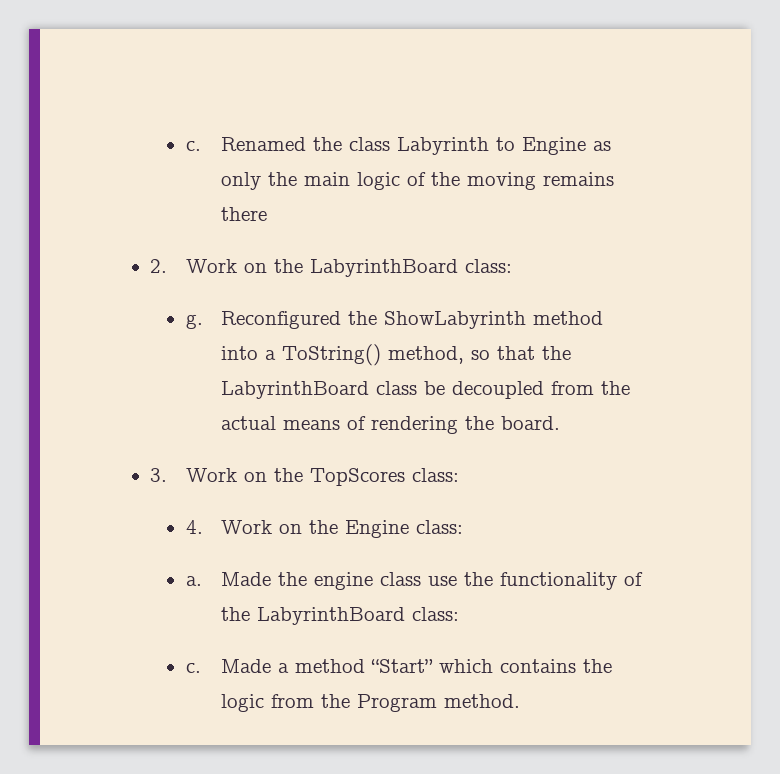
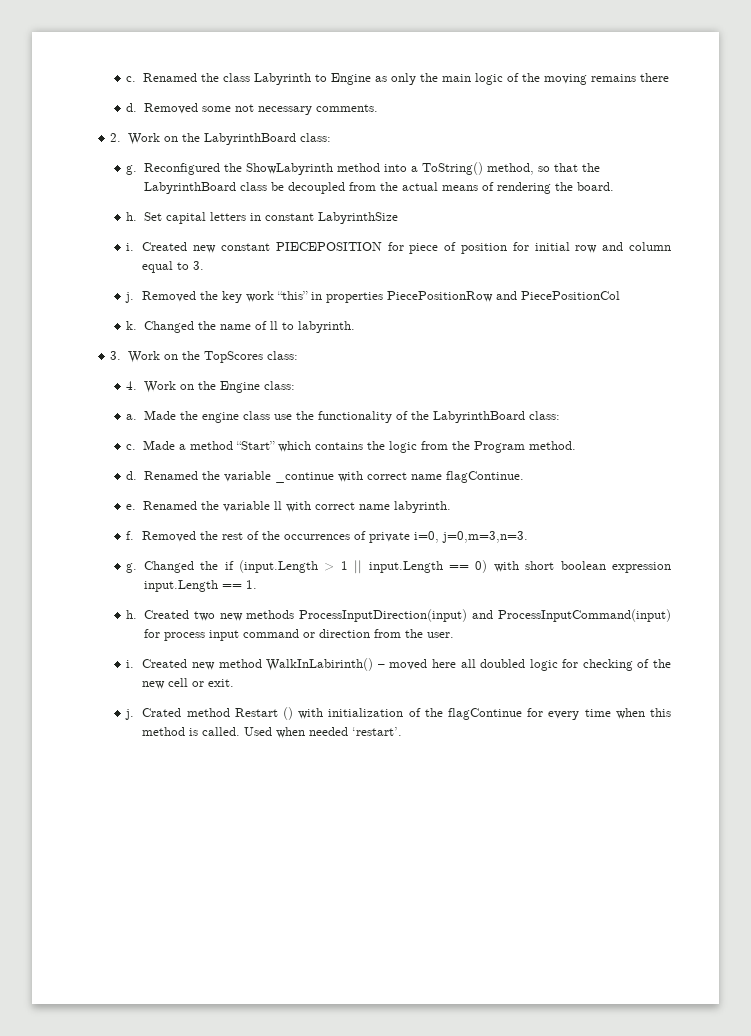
(268, 214) none -> [126,103,378,115] // d. Removed some not necessary comments.
(561, 423) none -> [126,212,398,224] [126,242,672,254] [142,261,205,273] [125,291,621,303] [126,321,355,333] // h. Set capital letters in constant LabyrinthSize // i. Created new constant PIECEPOSITION for piece of position for initial row and column equal to 3. // j. Removed the key work “this” in properties PiecePositionRow and PiecePositionCol // k. Changed the name of ll to labyrinth.
(521, 701) none -> [126,471,524,483] [126,501,451,513] [126,531,529,543] [126,560,671,574] [143,580,257,592] [126,609,671,622] [143,629,454,641] [126,658,672,671] [142,678,235,689] [125,707,671,720] [142,727,403,738] // d. Renamed the variable _continue with correct name flagContinue. // e. Renamed the variable ll with correct name labyrinth. // f. Removed the rest of the occurrences of private i=0, j=0,m=3,n=3. // g. Changed the if (input.Length > 1 || input.Length == 0) with short boolean expression input.Length == 1. // h. Created two new methods ProcessInputDirection(input) and ProcessInputCommand(input) for process input command or direction from the user. // i. Created new method WalkInLabirinth() – moved here all doubled logic for checking of the new cell or exit. // j. Crated method Restart () with initialization of the flagContinue for every time when this method is called. Used when needed ‘restart’.

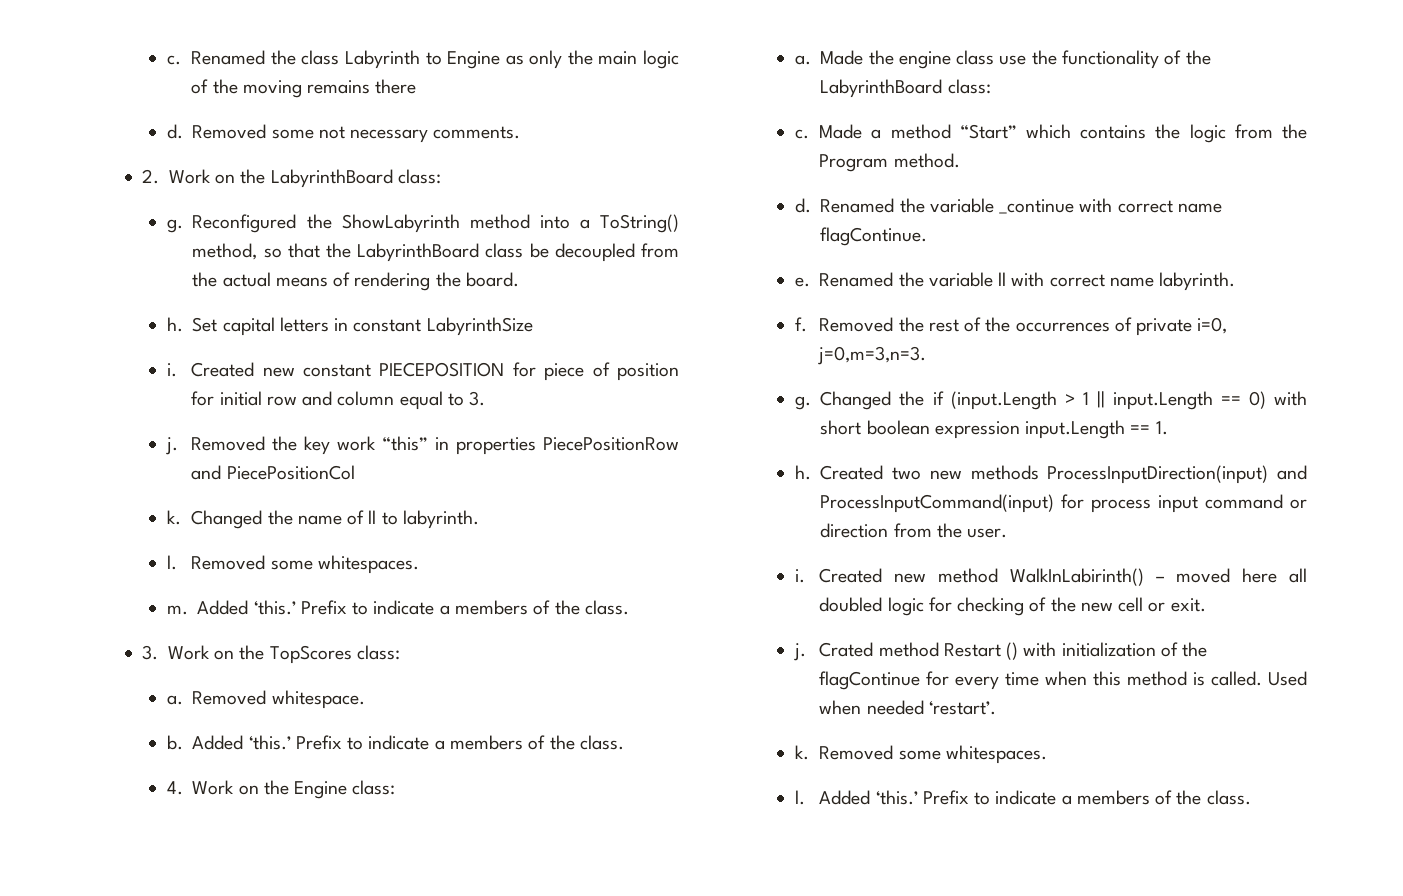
(355, 327) none -> [166,555,419,574] [166,600,629,615] // l. Removed some whitespaces. // m. Added ‘this.’ Prefix to indicate a members of the class.
(298, 355) none -> [166,690,365,709] [166,735,624,750] // a. Removed whitespace. // b. Added ‘this.’ Prefix to indicate a members of the class.
(403, 731) none -> [794,745,1047,764] [794,790,1251,805] // k. Removed some whitespaces. // l. Added ‘this.’ Prefix to indicate a members of the class.

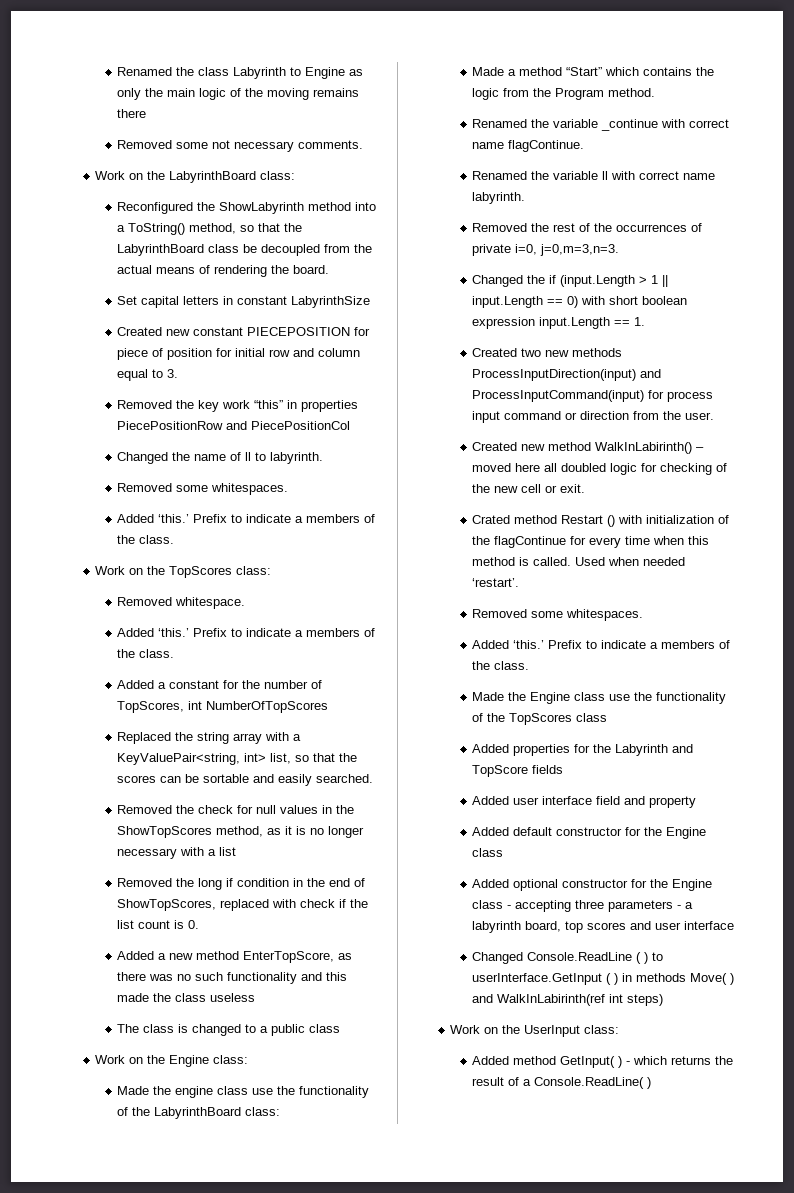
[166,55,181,65] c. -> (117, 71) none
[166,124,183,139] d. -> (147, 113) none
[142,169,160,184] 2. -> (364, 144) none
[166,219,183,233] g. -> (296, 175) none
[166,317,183,332] h. -> (330, 269) none
[166,363,177,377] i. -> (371, 302) none
[164,437,178,455] j. -> (179, 373) none
[166,510,181,525] k. -> (351, 425) none
[166,555,419,574] [166,605,188,615] l. Removed some whitespaces. // m. -> [117,483,289,495] Removed some whitespaces. //
[142,645,159,660] 3. -> (175, 539) none
[166,695,183,705] a. -> (272, 570) none
[166,735,183,750] b. -> (246, 603) none
[166,781,183,795] 4. -> [117,680,323,689] [117,701,329,713] [117,732,302,744] [117,753,358,765] [117,774,374,786] [117,805,355,814] [117,826,365,838] [117,847,237,859] [117,878,366,890] [117,899,369,911] [117,920,200,929] [117,951,353,963] [117,972,348,984] [117,993,256,1002] [117,1024,341,1036] Added a constant for the number of TopScores, int NumberOfTopScores // Replaced the string array with a KeyValuePair<string, int> list, so that the scores can be sortable and easily searched. // Removed the check for null values in the ShowTopScores method, as it is no longer necessary with a list // Removed the long if condition in the end of ShowTopScores, replaced with check if the list count is 0. // Added a new method EnterTopScore, as there was no such functionality and this made the class useless // The class is changed to a public class //
[794,55,811,65] a. -> (249, 1059) none
[794,129,809,139] c. -> (281, 1111) none
[794,198,811,213] d. -> (656, 92) none
[794,277,810,287] e. -> (585, 146) none
[794,317,807,332] f. -> (526, 198) none
[794,396,811,410] g. -> (620, 250) none
[794,465,811,480] h. -> (646, 321) none
[794,569,805,583] i. -> (715, 416) none
[792,643,806,661] j. -> (586, 488) none
[794,745,1047,764] [794,790,805,805] k. Removed some whitespaces. // l. -> [472,609,644,621] Removed some whitespaces. //
(1251, 797) none -> [472,692,727,704] [472,713,608,725] [472,744,694,756] [472,765,564,777] [472,796,697,808] [472,827,707,839] [472,848,504,857] [472,879,713,891] [472,900,694,912] [472,921,735,933] [472,952,664,964] [472,973,735,985] [472,994,664,1006] [450,1025,620,1037] [472,1056,734,1068] [472,1077,652,1089] // Made the Engine class use the functionality of the TopScores class // Added properties for the Labyrinth and TopScore fields // Added user interface field and property // Added default constructor for the Engine class // Added optional constructor for the Engine class - accepting three parameters - a labyrinth board, top scores and user interface // Changed Console.ReadLine ( ) to userInterface.GetInput ( ) in methods Move( ) and WalkInLabirinth(ref int steps) // Work on the UserInput class: // Added method GetInput( ) - which returns the result of a Console.ReadLine( )

